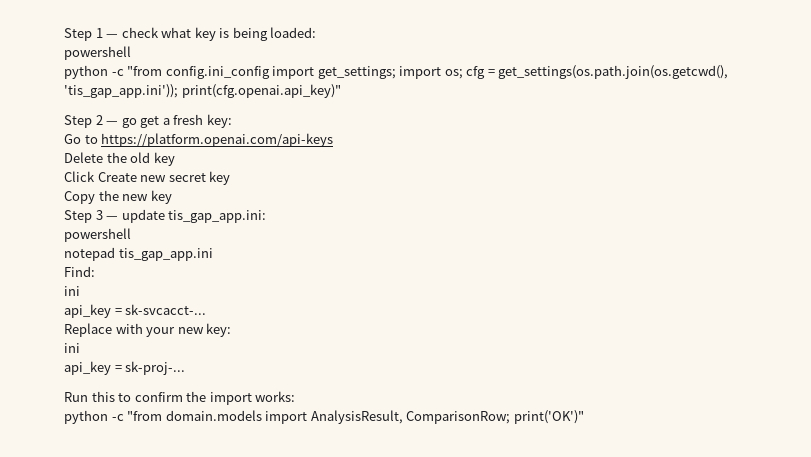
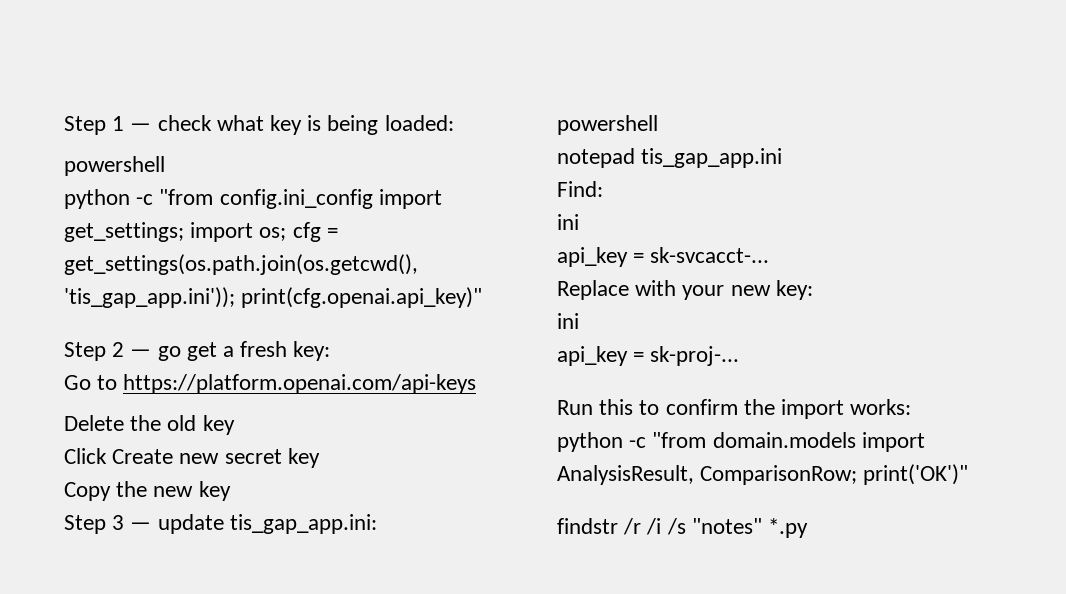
(584, 417) none -> [557,518,809,538] // findstr /r /i /s "notes" *.py

